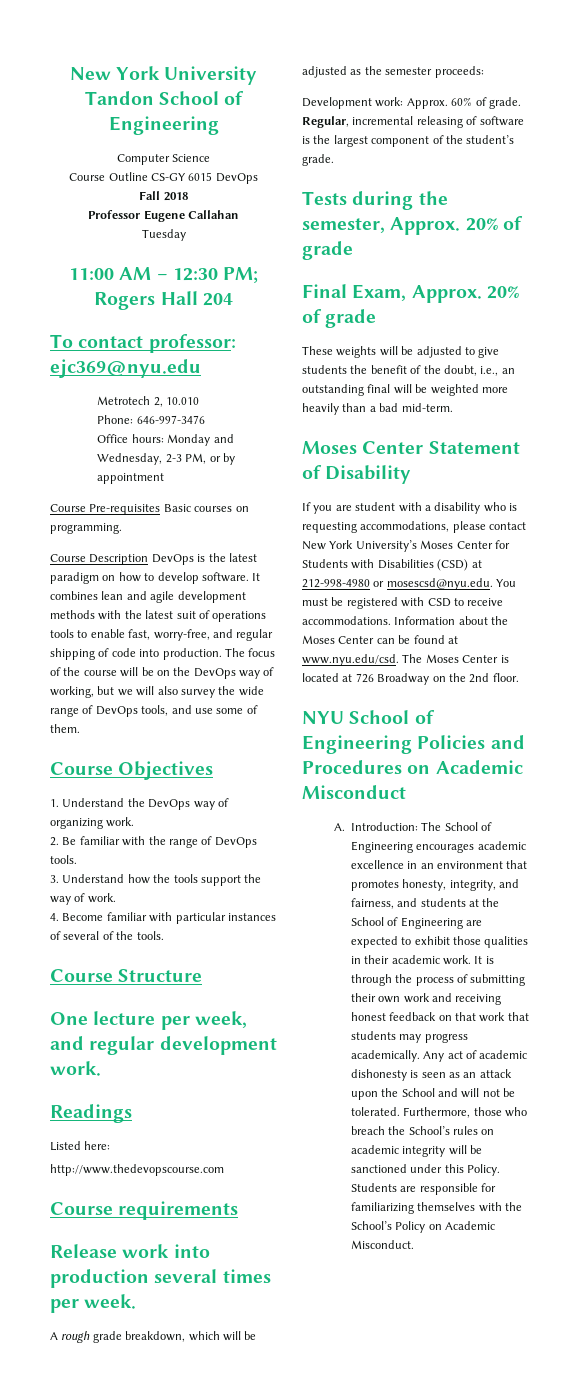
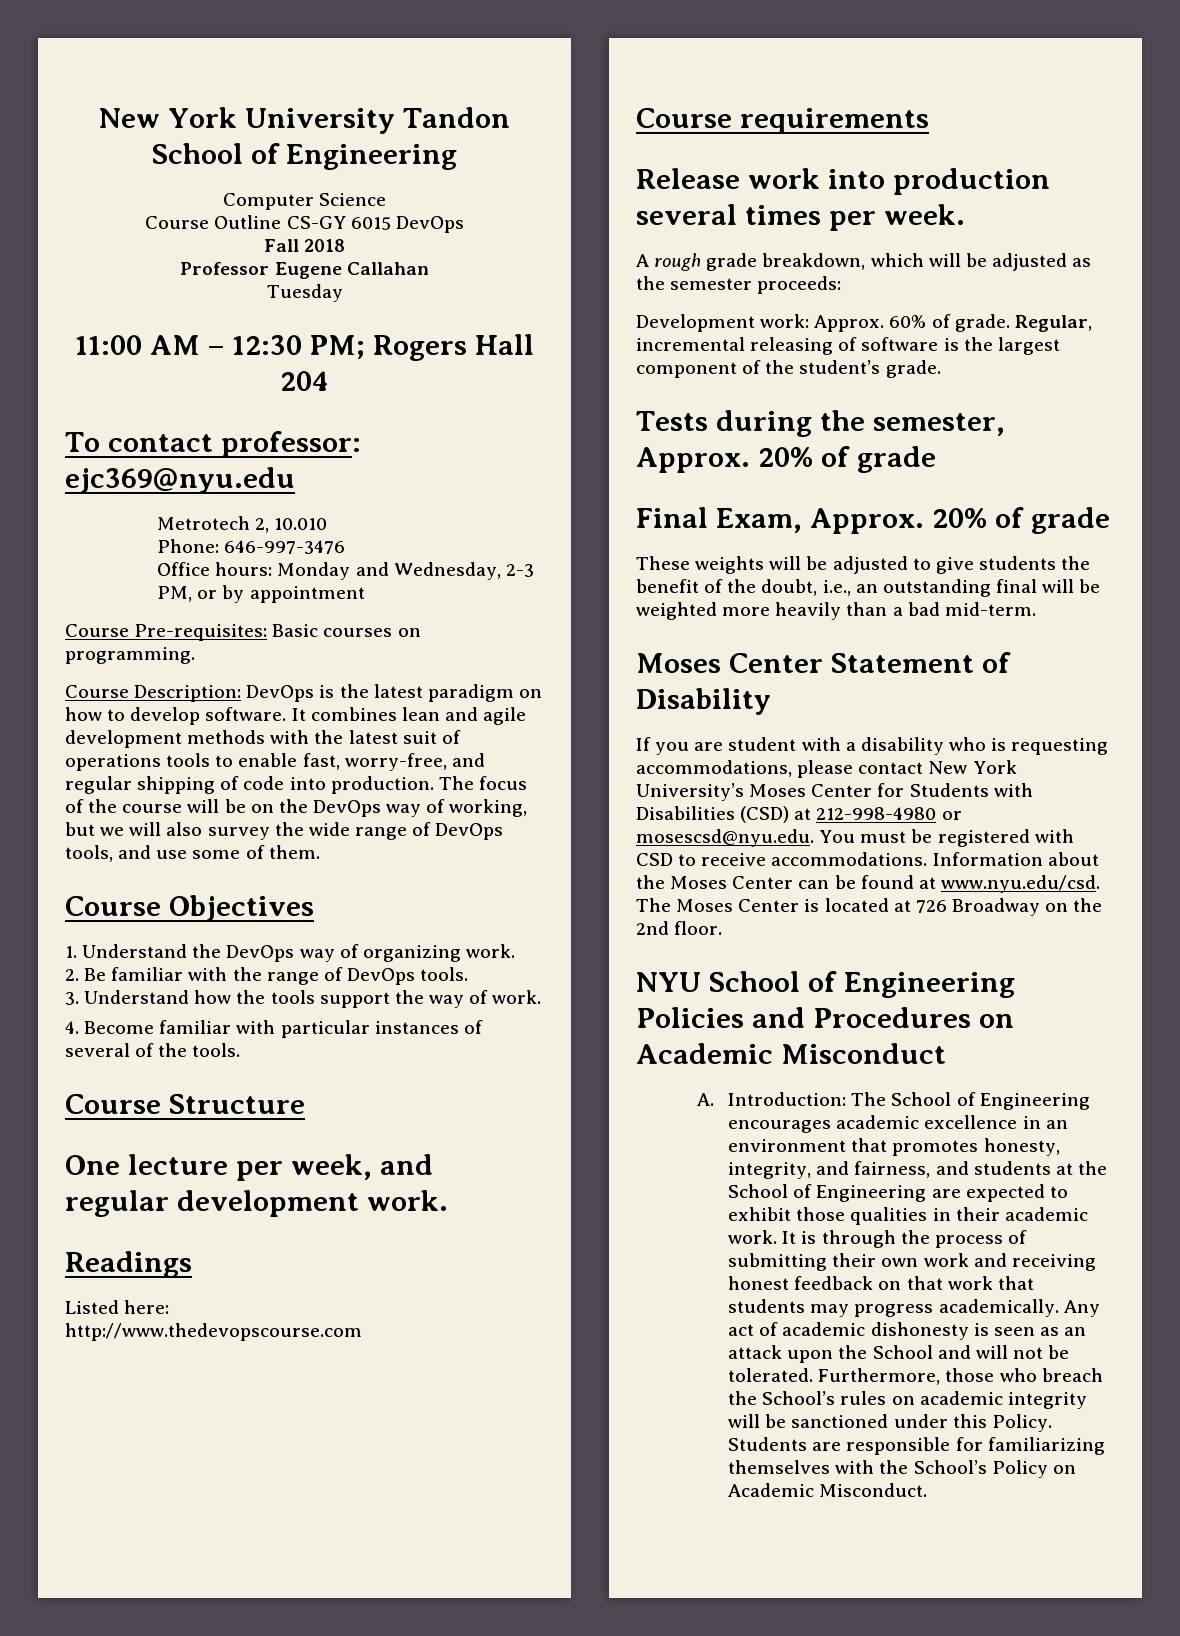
[89,504,161,515] Pre-requisites -> [134,624,268,641] Pre-requisites:
[89,554,149,565] Description -> [134,685,242,702] Description:

